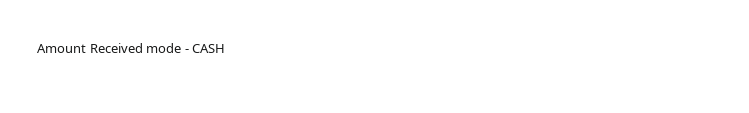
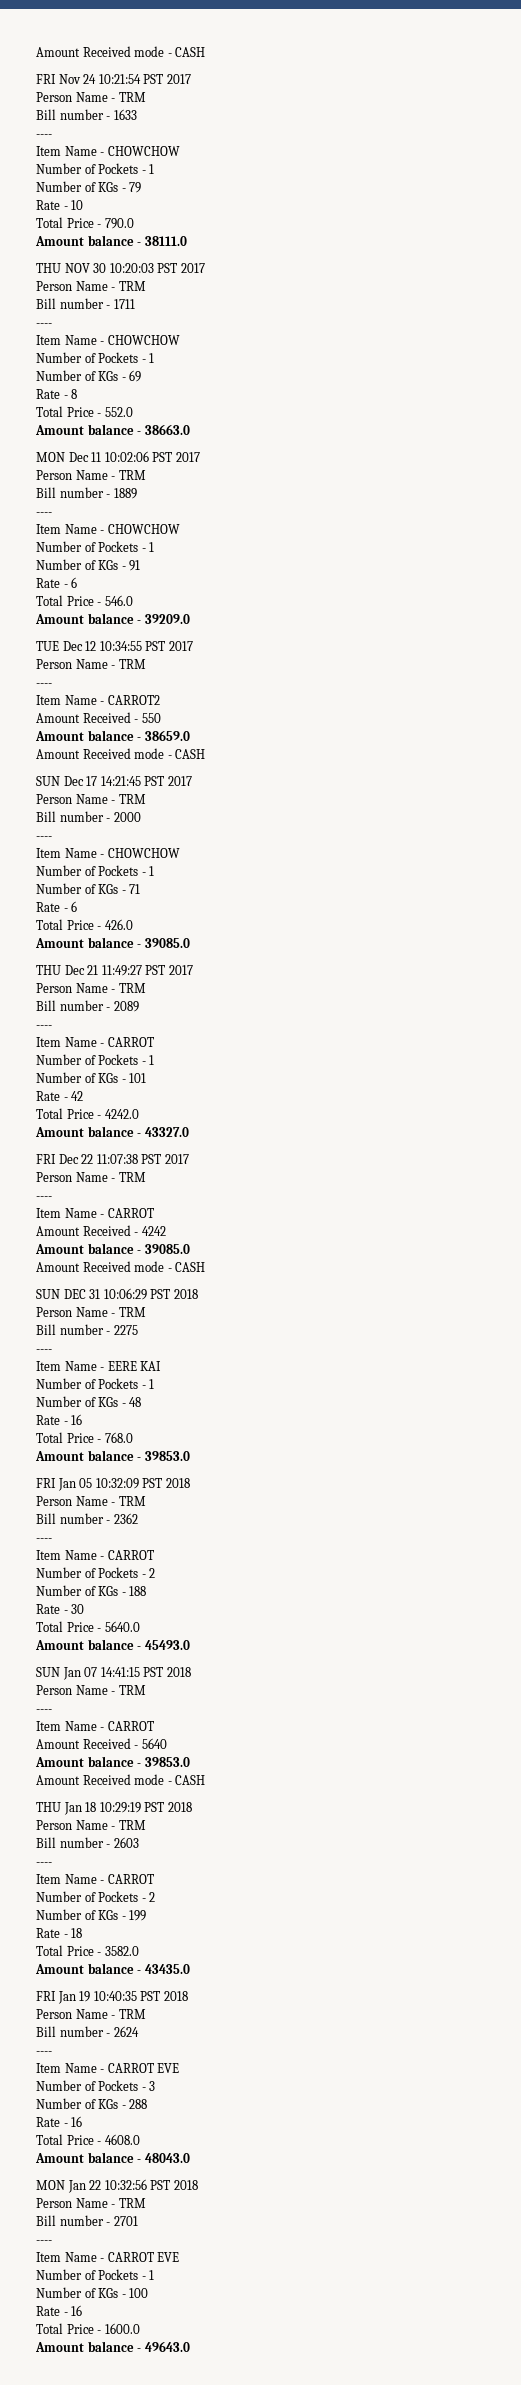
[37,43,226,53] Amount Received mode - CASH -> [36,46,206,57] [36,74,191,84] [36,92,146,102] [36,109,137,120] [36,134,52,138] [36,146,180,156] [36,163,155,174] [36,181,142,193] [36,200,84,210] [36,217,134,229] [35,235,187,246] [36,263,205,273] [36,281,146,291] [36,298,135,309] [36,323,52,327] [36,335,180,345] [36,352,155,363] [36,370,142,382] [36,389,78,399] [36,406,133,417] [35,424,190,435] [36,451,200,462] [36,470,146,480] [36,487,137,499] [36,512,52,516] [36,524,180,534] [36,541,155,552] [36,559,141,571] [36,577,78,588] [36,595,133,606] [35,613,190,624] [36,641,193,651] [36,659,146,669] [36,683,52,687] [36,695,160,705] [36,712,161,723] [35,730,190,741] [36,748,206,759] [36,776,192,786] [36,794,146,804] [36,811,141,822] [36,836,52,840] [36,848,180,858] [36,865,155,876] [36,883,141,894] [36,901,78,912] [36,919,133,930] [35,937,190,948] [36,965,193,976] [36,983,146,993] [36,1000,139,1012] [36,1025,52,1029] [36,1037,154,1047] [36,1054,155,1065] [36,1072,147,1083] [36,1091,84,1101] [36,1108,139,1119] [35,1126,189,1137] [36,1154,189,1164] [36,1172,146,1182] [36,1196,52,1200] [36,1208,154,1218] [36,1225,166,1236] [35,1243,190,1254] [36,1261,206,1272] [36,1288,198,1300] [36,1307,146,1317] [36,1324,138,1335] [36,1349,52,1353] [36,1361,162,1371] [36,1378,155,1389] [36,1396,142,1407] [36,1414,83,1425] [36,1432,133,1443] [35,1450,190,1461] [36,1478,190,1491] [36,1496,146,1506] [36,1513,138,1524] [36,1538,52,1542] [36,1550,154,1560] [36,1567,156,1578] [36,1585,147,1596] [36,1604,85,1614] [36,1621,140,1632] [35,1639,190,1650] [36,1667,191,1680] [36,1685,146,1695] [36,1709,52,1713] [36,1721,154,1731] [36,1738,167,1749] [35,1756,190,1767] [36,1774,206,1785] [36,1802,192,1815] [36,1820,146,1830] [36,1837,139,1848] [36,1862,52,1866] [36,1874,154,1884] [36,1891,156,1902] [36,1909,147,1921] [36,1928,83,1938] [36,1945,139,1956] [35,1963,190,1974] [36,1991,188,2004] [36,2009,146,2019] [36,2026,139,2037] [36,2051,52,2055] [36,2063,180,2073] [36,2080,156,2091] [36,2098,148,2109] [36,2116,83,2127] [36,2134,140,2145] [35,2152,190,2163] [36,2179,198,2193] [36,2198,146,2208] [36,2215,138,2226] [36,2240,52,2244] [36,2252,180,2262] [36,2269,155,2280] [36,2287,149,2298] [36,2305,83,2316] [36,2323,140,2334] [35,2341,190,2352] Amount Received mode - CASH // FRI Nov 24 10:21:54 PST 2017 // Person Name - TRM // Bill number - 1633 // ---- // Item Name - CHOWCHOW // Number of Pockets - 1 // Number of KGs - 79 // Rate - 10 // Total Price - 790.0 // Amount balance - 38111.0 // THU NOV 30 10:20:03 PST 2017 // Person Name - TRM // Bill number - 1711 // ---- // Item Name - CHOWCHOW // Number of Pockets - 1 // Number of KGs - 69 // Rate - 8 // Total Price - 552.0 // Amount balance - 38663.0 // MON Dec 11 10:02:06 PST 2017 // Person Name - TRM // Bill number - 1889 // ---- // Item Name - CHOWCHOW // Number of Pockets - 1 // Number of KGs - 91 // Rate - 6 // Total Price - 546.0 // Amount balance - 39209.0 // TUE Dec 12 10:34:55 PST 2017 // Person Name - TRM // ---- // Item Name - CARROT2 // Amount Received - 550 // Amount balance - 38659.0 // Amount Received mode - CASH // SUN Dec 17 14:21:45 PST 2017 // Person Name - TRM // Bill number - 2000 // ---- // Item Name - CHOWCHOW // Number of Pockets - 1 // Number of KGs - 71 // Rate - 6 // Total Price - 426.0 // Amount balance - 39085.0 // THU Dec 21 11:49:27 PST 2017 // Person Name - TRM // Bill number - 2089 // ---- // Item Name - CARROT // Number of Pockets - 1 // Number of KGs - 101 // Rate - 42 // Total Price - 4242.0 // Amount balance - 43327.0 // FRI Dec 22 11:07:38 PST 2017 // Person Name - TRM // ---- // Item Name - CARROT // Amount Received - 4242 // Amount balance - 39085.0 // Amount Received mode - CASH // SUN DEC 31 10:06:29 PST 2018 // Person Name - TRM // Bill number - 2275 // ---- // Item Name - EERE KAI // Number of Pockets - 1 // Number of KGs - 48 // Rate - 16 // Total Price - 768.0 // Amount balance - 39853.0 // FRI Jan 05 10:32:09 PST 2018 // Person Name - TRM // Bill number - 2362 // ---- // Item Name - CARROT // Number of Pockets - 2 // Number of KGs - 188 // Rate - 30 // Total Price - 5640.0 // Amount balance - 45493.0 // SUN Jan 07 14:41:15 PST 2018 // Person Name - TRM // ---- // Item Name - CARROT // Amount Received - 5640 // Amount balance - 39853.0 // Amount Received mode - CASH // THU Jan 18 10:29:19 PST 2018 // Person Name - TRM // Bill number - 2603 // ---- // Item Name - CARROT // Number of Pockets - 2 // Number of KGs - 199 // Rate - 18 // Total Price - 3582.0 // Amount balance - 43435.0 // FRI Jan 19 10:40:35 PST 2018 // Person Name - TRM // Bill number - 2624 // ---- // Item Name - CARROT EVE // Number of Pockets - 3 // Number of KGs - 288 // Rate - 16 // Total Price - 4608.0 // Amount balance - 48043.0 // MON Jan 22 10:32:56 PST 2018 // Person Name - TRM // Bill number - 2701 // ---- // Item Name - CARROT EVE // Number of Pockets - 1 // Number of KGs - 100 // Rate - 16 // Total Price - 1600.0 // Amount balance - 49643.0

